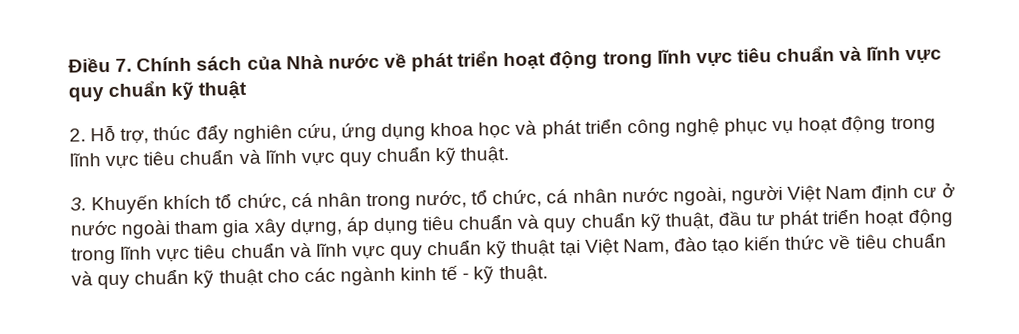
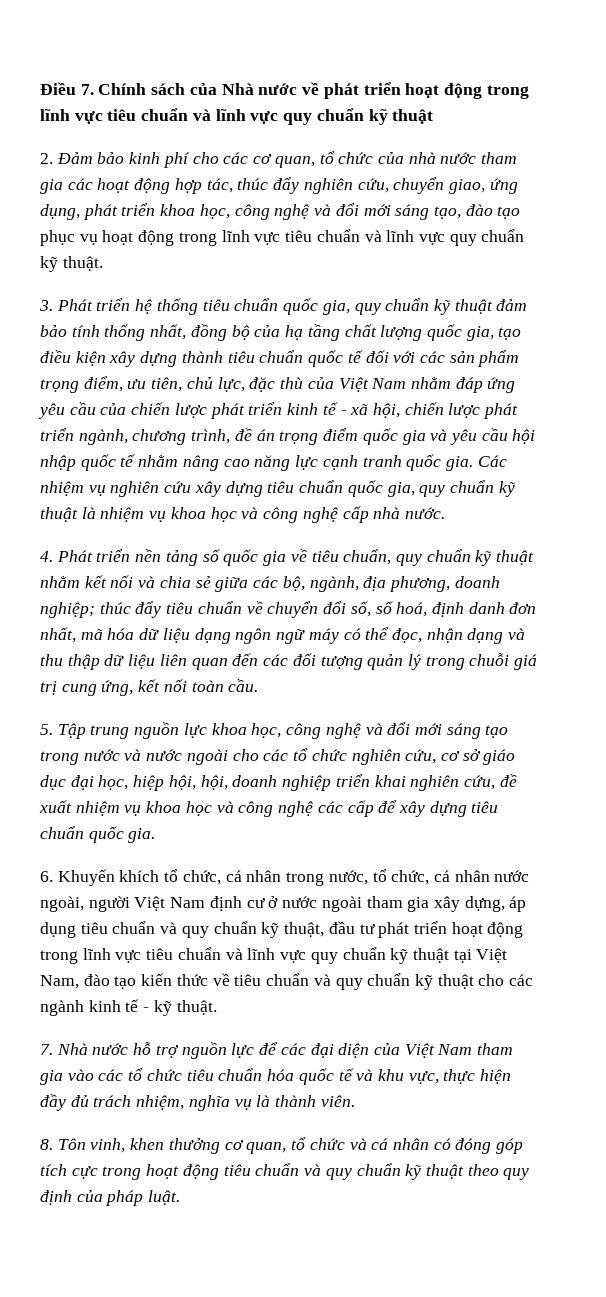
[90,117,720,144] Hỗ trợ, thúc đẩy nghiên cứu, ứng dụng khoa học và phát triển công nghệ -> [56,151,518,168] [40,177,518,194] [40,203,521,220] Đảm bảo kinh phí cho các cơ quan, tổ chức của nhà nước tham gia các hoạt động hợp tác, thúc đẩy nghiên cứu, chuyển giao, ứng dụng, phát triển khoa học, công nghệ và đổi mới sáng tạo, đào tạo
(87, 204) none -> [56,298,528,315] [40,324,522,341] [40,350,520,367] [40,376,516,393] [38,402,519,419] [40,428,536,445] [40,454,507,471] [40,480,516,497] [40,506,445,523] [40,549,535,566] [40,575,500,592] [40,601,537,618] [40,627,526,644] [40,653,538,670] [40,679,259,696] [40,722,509,739] [40,748,516,765] [40,774,517,791] [39,800,499,817] [40,826,156,843] [40,871,53,882] Phát triển hệ thống tiêu chuẩn quốc gia, quy chuẩn kỹ thuật đảm bảo tính thống nhất, đồng bộ của hạ tầng chất lượng quốc gia, tạo điều kiện xây dựng thành tiêu chuẩn quốc tế đối với các sản phẩm trọng điểm, ưu tiên, chủ lực, đặc thù của Việt Nam nhằm đáp ứng yêu cầu của chiến lược phát triển kinh tế - xã hội, chiến lược phát triển ngành, chương trình, đề án trọng điểm quốc gia và yêu cầu hội nhập quốc tế nhằm nâng cao năng lực cạnh tranh quốc gia. Các nhiệm vụ nghiên cứu xây dựng tiêu chuẩn quốc gia, quy chuẩn kỹ thuật là nhiệm vụ khoa học và công nghệ cấp nhà nước. // 4. Phát triển nền tảng số quốc gia về tiêu chuẩn, quy chuẩn kỹ thuật nhằm kết nối và chia sẻ giữa các bộ, ngành, địa phương, doanh nghiệp; thúc đẩy tiêu chuẩn về chuyển đổi số, số hoá, định danh đơn nhất, mã hóa dữ liệu dạng ngôn ngữ máy có thể đọc, nhận dạng và thu thập dữ liệu liên quan đến các đối tượng quản lý trong chuỗi giá trị cung ứng, kết nối toàn cầu. // 5. Tập trung nguồn lực khoa học, công nghệ và đổi mới sáng tạo trong nước và nước ngoài cho các tổ chức nghiên cứu, cơ sở giáo dục đại học, hiệp hội, hội, doanh nghiệp triển khai nghiên cứu, đề xuất nhiệm vụ khoa học và công nghệ các cấp để xây dựng tiêu chuẩn quốc gia. // 6.
(548, 273) none -> [40,1042,514,1059] [40,1068,512,1085] [40,1094,355,1111] [40,1137,524,1154] [40,1163,530,1180] [40,1190,181,1206] // 7. Nhà nước hỗ trợ nguồn lực để các đại diện của Việt Nam tham gia vào các tổ chức tiêu chuẩn hóa quốc tế và khu vực, thực hiện đầy đủ trách nhiệm, nghĩa vụ là thành viên. // 8. Tôn vinh, khen thưởng cơ quan, tổ chức và cá nhân có đóng góp tích cực trong hoạt động tiêu chuẩn và quy chuẩn kỹ thuật theo quy định của pháp luật.

